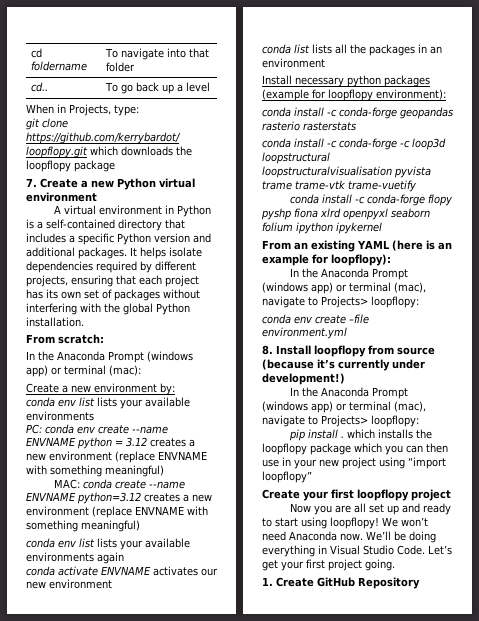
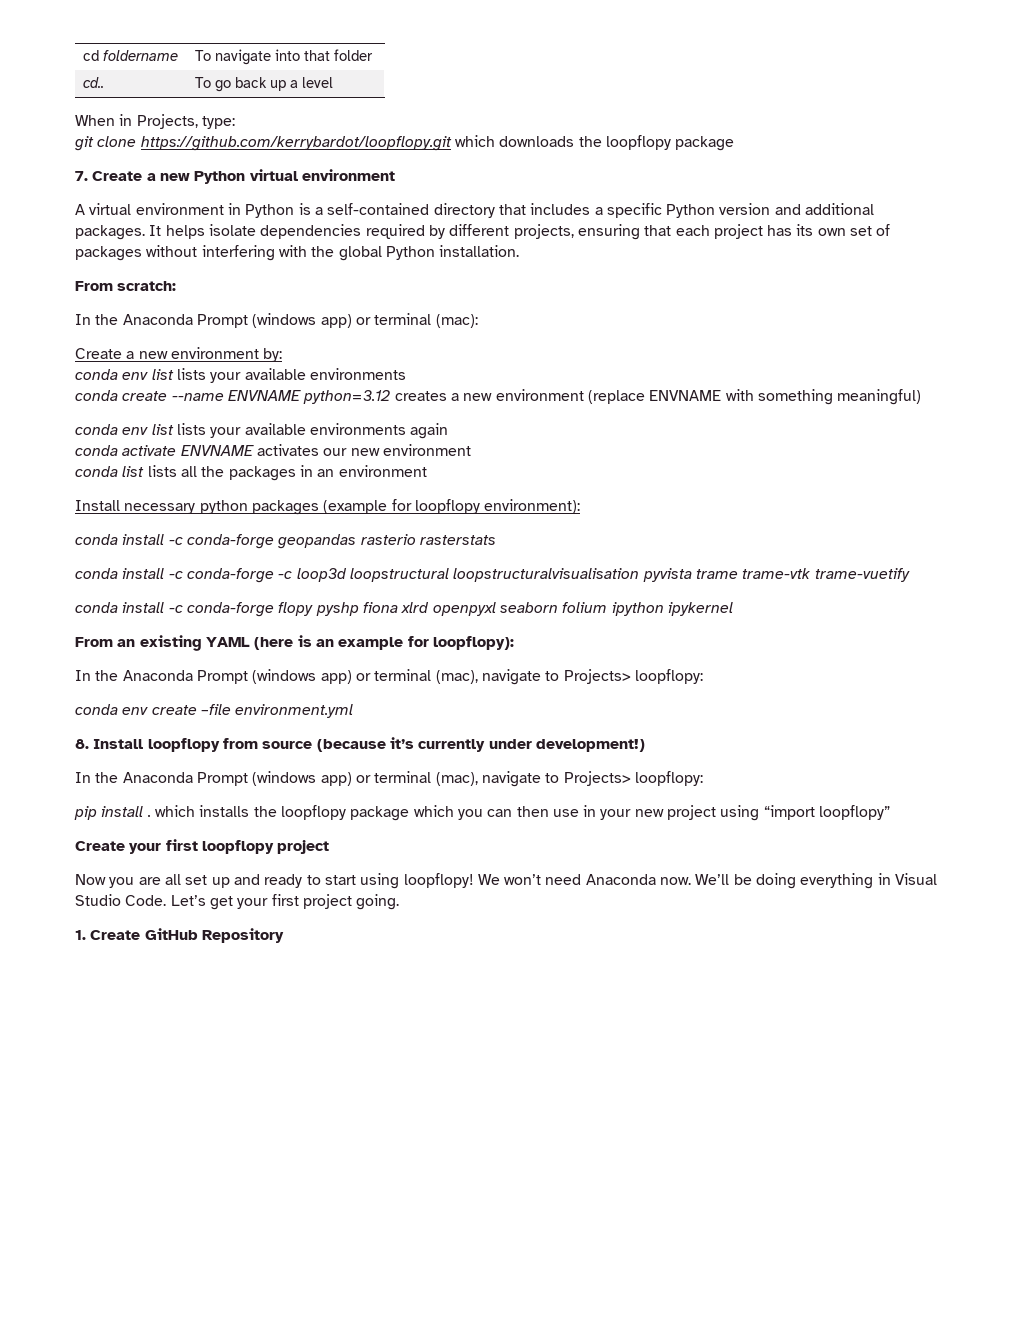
[26,424,168,434] [26,437,195,449] [26,451,207,463] [26,465,164,477] [53,479,80,489] PC: conda env create --name ENVNAME python = 3.12 creates a new environment (replace ENVNAME with something meaningful) // MAC: -> (406, 374) none

